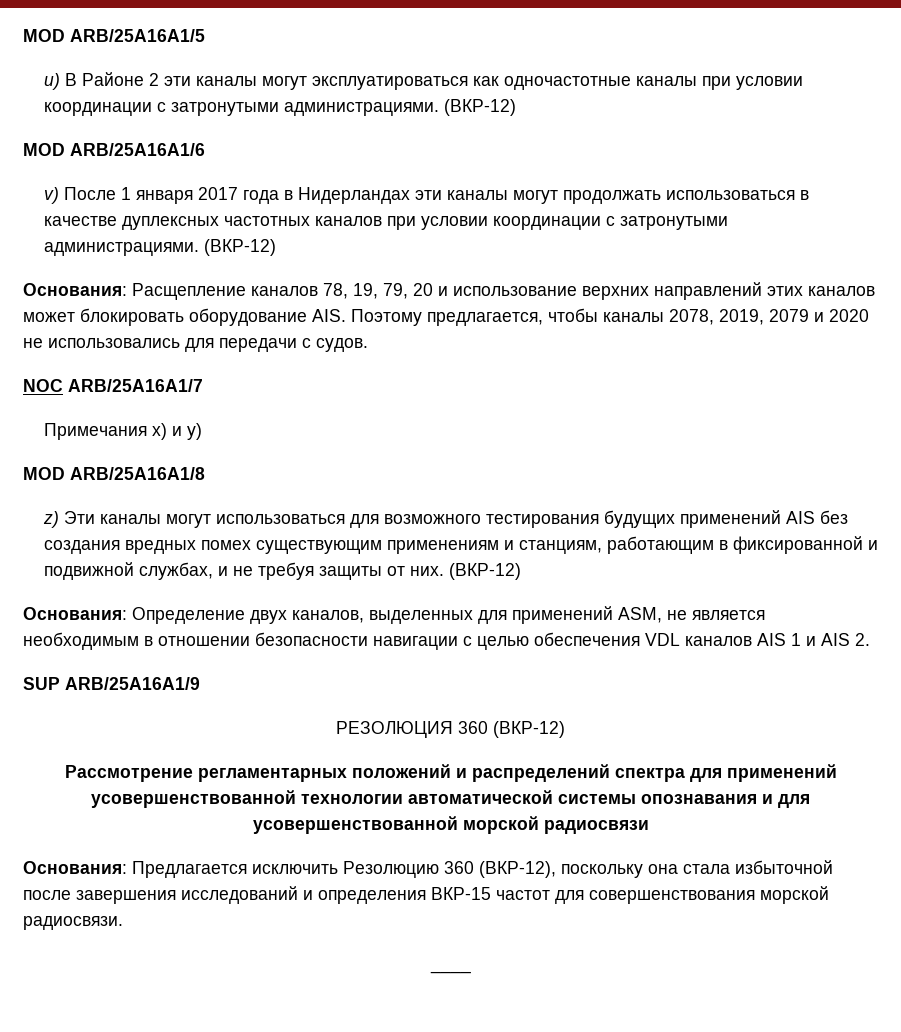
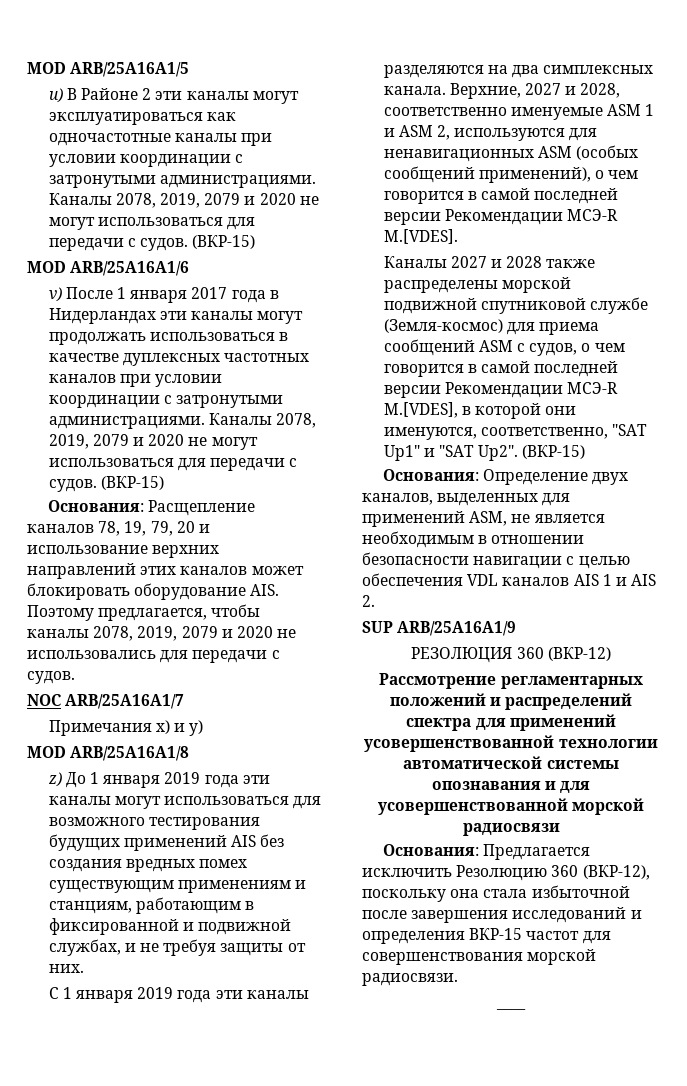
[443,99,516,116] (ВКР-12) -> [48,193,319,208] [48,217,256,230] [48,235,256,251] Каналы 2078, 2019, 2079 и 2020 не могут использоваться для передачи с судов. (ВКР-15)
[203,239,276,256] (ВКР-12) -> [208,413,317,428] [48,434,258,450] [48,458,298,471] [48,476,164,492] Каналы 2078, 2019, 2079 и 2020 не могут использоваться для передачи с судов. (ВКР-15)
[63,511,95,524] Эти -> [65,772,270,788] До 1 января 2019 года эти
[448,563,521,580] (ВКР-12) -> [48,987,309,1003] [383,65,654,78] [383,83,621,99] [383,104,655,120] [383,125,598,141] [383,145,639,162] [383,166,639,183] [383,188,619,204] [383,209,619,225] [383,229,458,244] [383,256,596,268] [383,277,571,293] [383,297,649,314] [383,319,600,335] [383,339,625,356] [383,361,619,377] [383,382,619,398] [383,402,577,419] [383,424,648,440] [383,445,586,461] // С 1 января 2019 года эти каналы разделяются на два симплексных канала. Верхние, 2027 и 2028, соответственно именуемые ASM 1 и ASM 2, используются для ненавигационных ASM (особых сообщений применений), о чем говорится в самой последней версии Рекомендации МСЭ-R M.[VDES]. // Каналы 2027 и 2028 также распределены морской подвижной спутниковой службе (Земля-космос) для приема сообщений ASM с судов, о чем говорится в самой последней версии Рекомендации МСЭ-R M.[VDES], в которой они именуются, соответственно, "SAT Up1" и "SAT Up2". (ВКР-15)

